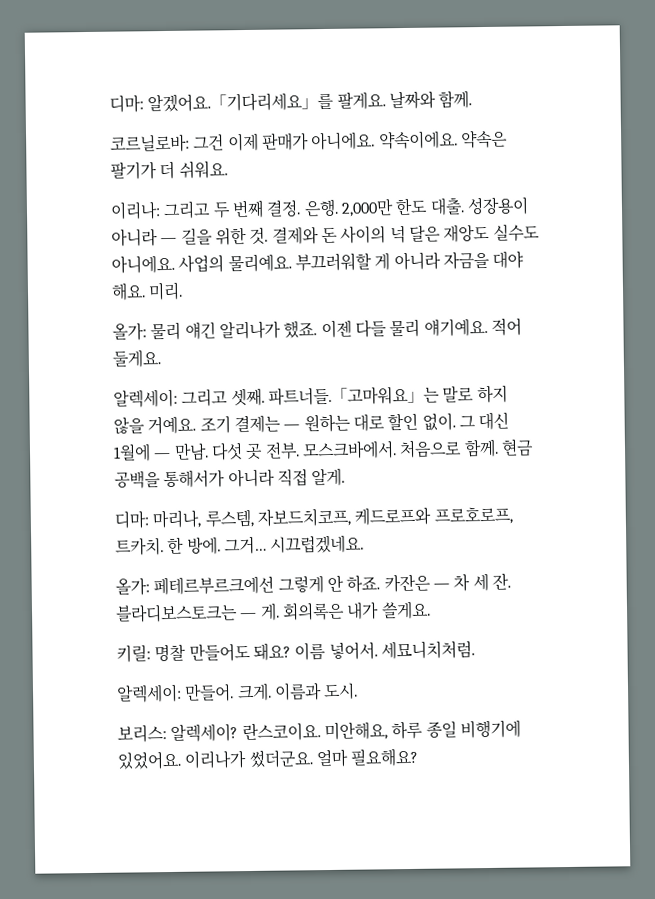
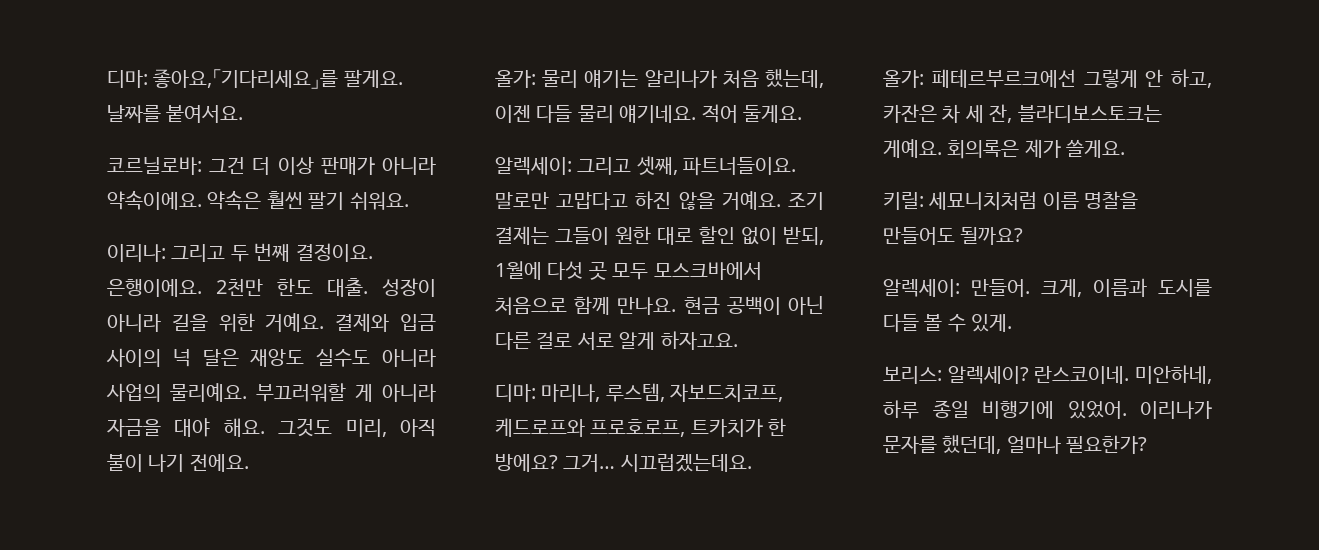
[109,93,212,113] 디마: 알겠어요. -> [107,69,213,88] 디마: 좋아요,
[388,90,473,110] 날짜와 함께. -> [107,105,244,123] 날짜를 붙여서요.
[227,129,508,152] [110,160,176,180] 이제 판매가 아니에요. 약속이에요. 약속은 팔기가 더 -> [252,157,436,175] [107,190,345,210] 더 이상 판매가 아니라 약속이에요. 약속은 훨씬 팔기
[266,196,529,217] [111,226,338,247] 결정. 은행. 2,000만 한도 대출. 성장용이 아니라 — 길을 위한 것. 결제와 돈 -> [295,243,373,262] [107,278,436,297] [107,313,437,332] 결정이요. 은행이에요. 2천만 한도 대출. 성장이 아니라 길을 위한 거예요. 결제와 입금
[111,254,175,274] 아니에요. -> [382,349,437,367] 아니라
[148,281,184,301] [112,320,318,341] 미리. // 올가: 물리 얘긴 알리나가 했죠. -> [278,418,436,437] [107,454,249,472] [495,69,824,88] 그것도 미리, 아직 불이 나기 전에요. // 올가: 물리 얘기는 알리나가 처음 했는데,
[423,317,488,337] 얘기예요. -> [619,105,697,123] 얘기네요.
[230,384,508,407] [113,411,510,435] [113,438,534,462] [114,467,346,489] 셋째. 파트너들.「고마워요」는 말로 하지 않을 거예요. 조기 결제는 — 원하는 대로 할인 없이. 그 대신 1월에 — 만남. 다섯 곳 전부. 모스크바에서. 처음으로 함께. 현금 공백을 통해서가 아니라 직접 알게. -> [636,156,797,176] [495,191,824,210] [495,226,824,245] [495,261,762,280] [495,296,824,315] [495,331,738,350] 셋째, 파트너들이요. 말로만 고맙다고 하진 않을 거예요. 조기 결제는 그들이 원한 대로 할인 없이 받되, 1월에 다섯 곳 모두 모스크바에서 처음으로 함께 만나요. 현금 공백이 아닌 다른 걸로 서로 알게 하자고요.
[115,534,365,556] 트카치. 한 방에. 그거… 시끄럽겠네요. -> [690,418,787,437] [495,453,752,472] 트카치가 한 방에요? 그거… 시끄럽겠는데요.
[346,572,511,593] [115,600,431,623] [116,640,475,663] [116,682,359,703] 하죠. 카잔은 — 차 세 잔. 블라디보스토크는 — 게. 회의록은 내가 쓸게요. // 키릴: 명찰 만들어도 돼요? 이름 넣어서. 세묘니치처럼. // 알렉세이: 만들어. 크게. 이름과 도시. -> [1171,69,1212,88] [883,104,1162,123] [883,139,1126,159] [883,191,1139,210] [883,227,1024,245] [883,278,1212,297] [883,314,1013,332] 하고, 카잔은 차 세 잔, 블라디보스토크는 게예요. 회의록은 제가 쓸게요. // 키릴: 세묘니치처럼 이름 명찰을 만들어도 될까요? // 알렉세이: 만들어. 크게, 이름과 도시를 다들 볼 수 있게.
[241,721,388,742] 란스코이요. 미안해요, -> [1034,365,1212,384] 란스코이네. 미안하네,
[117,747,419,770] 있었어요. 이리나가 썼더군요. 얼마 필요해요? -> [1067,401,1212,419] [883,435,1148,454] 있었어. 이리나가 문자를 했던데, 얼마나 필요한가?

